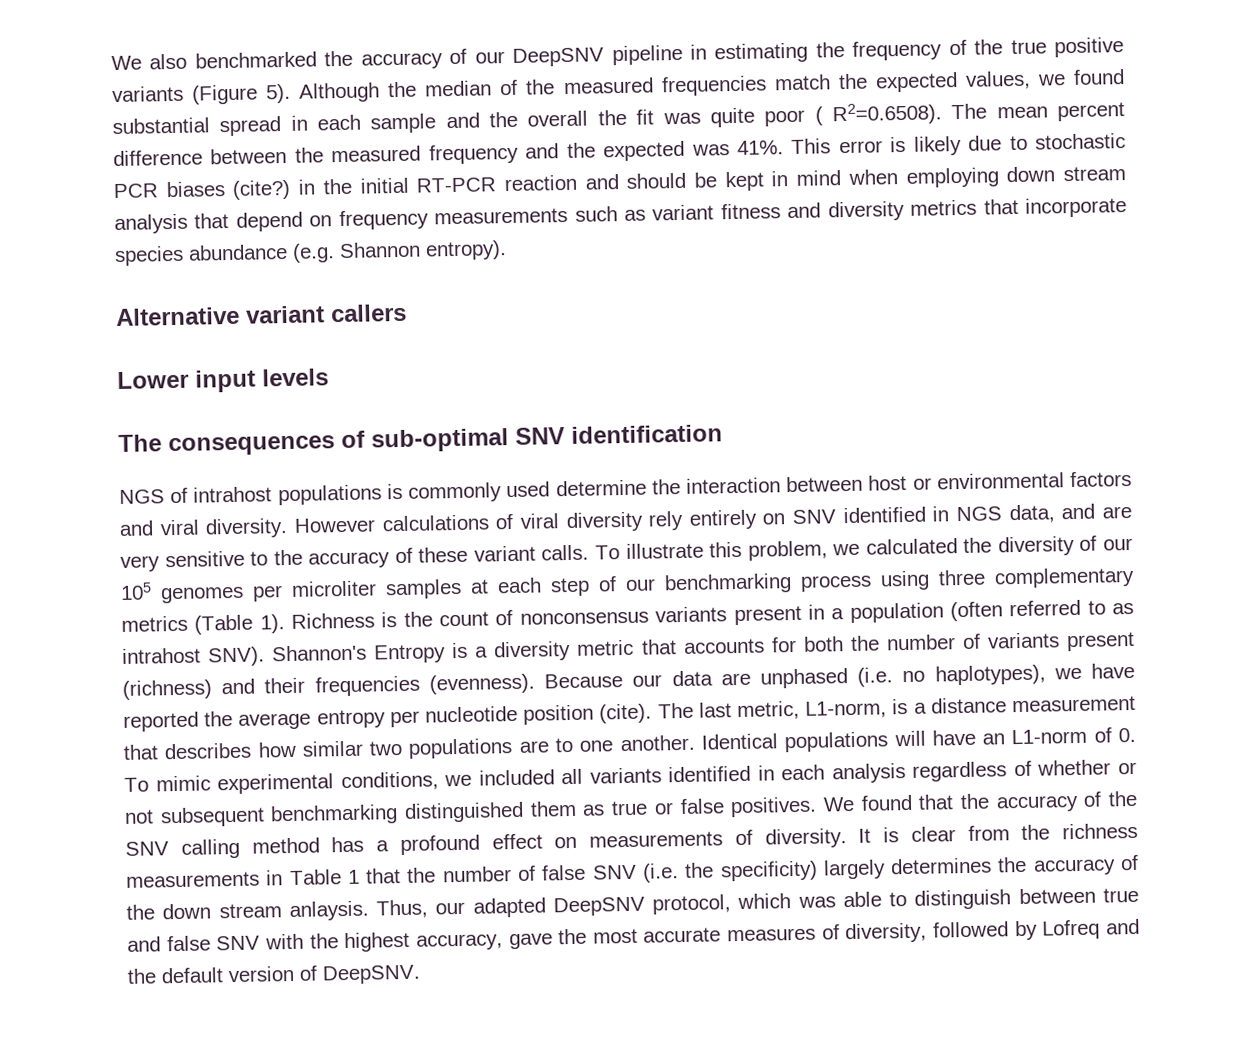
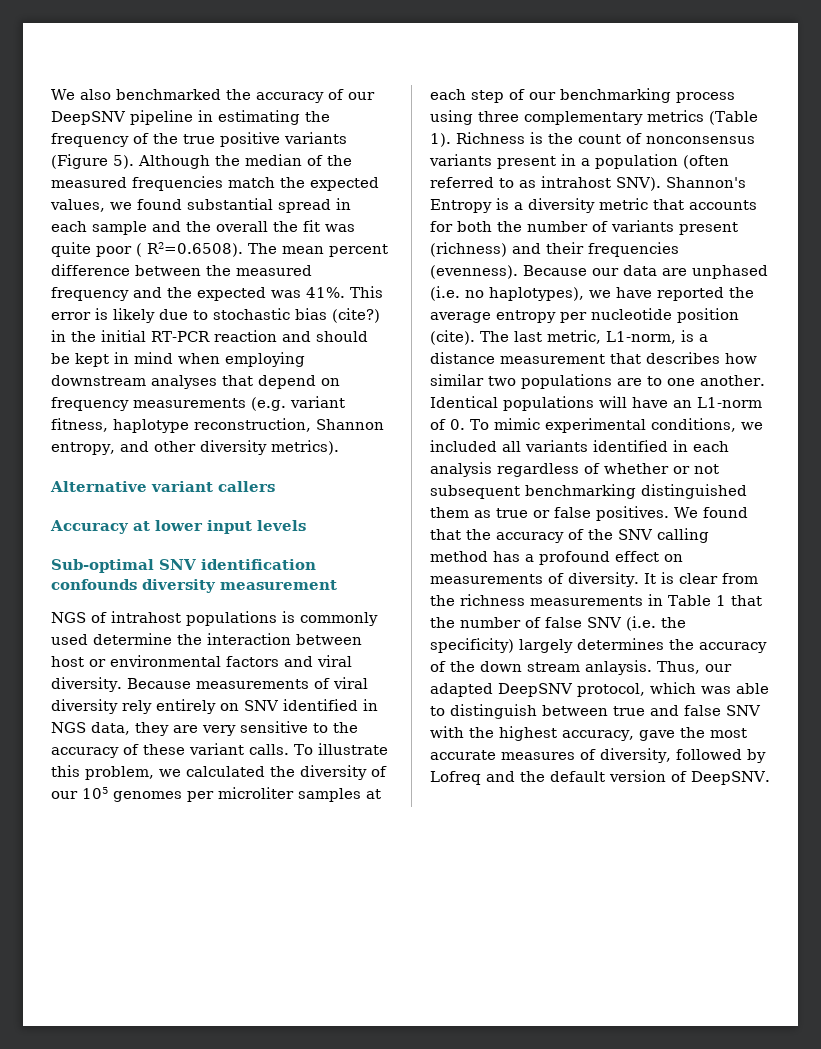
[113,181,226,199] PCR biases -> [295,308,327,320] bias
[1006,166,1127,183] [114,213,188,235] down stream analysis -> [51,375,217,389] downstream analyses
[574,197,1127,222] [114,240,507,267] such as variant fitness and diversity metrics that incorporate species abundance (e.g. Shannon entropy). -> [251,396,345,411] [51,418,384,433] [51,440,339,455] (e.g. variant fitness, haplotype reconstruction, Shannon entropy, and other diversity metrics).
[117,370,189,390] Lower -> [50,520,203,534] Accuracy at lower
[118,428,509,457] The consequences of sub-optimal -> [51,559,154,573] Sub-optimal
(723, 434) none -> [51,579,337,593] confounds diversity measurement
[293,514,489,533] However calculations -> [126,678,309,689] Because measurements
[1061,503,1096,520] and -> [135,722,169,736] they

